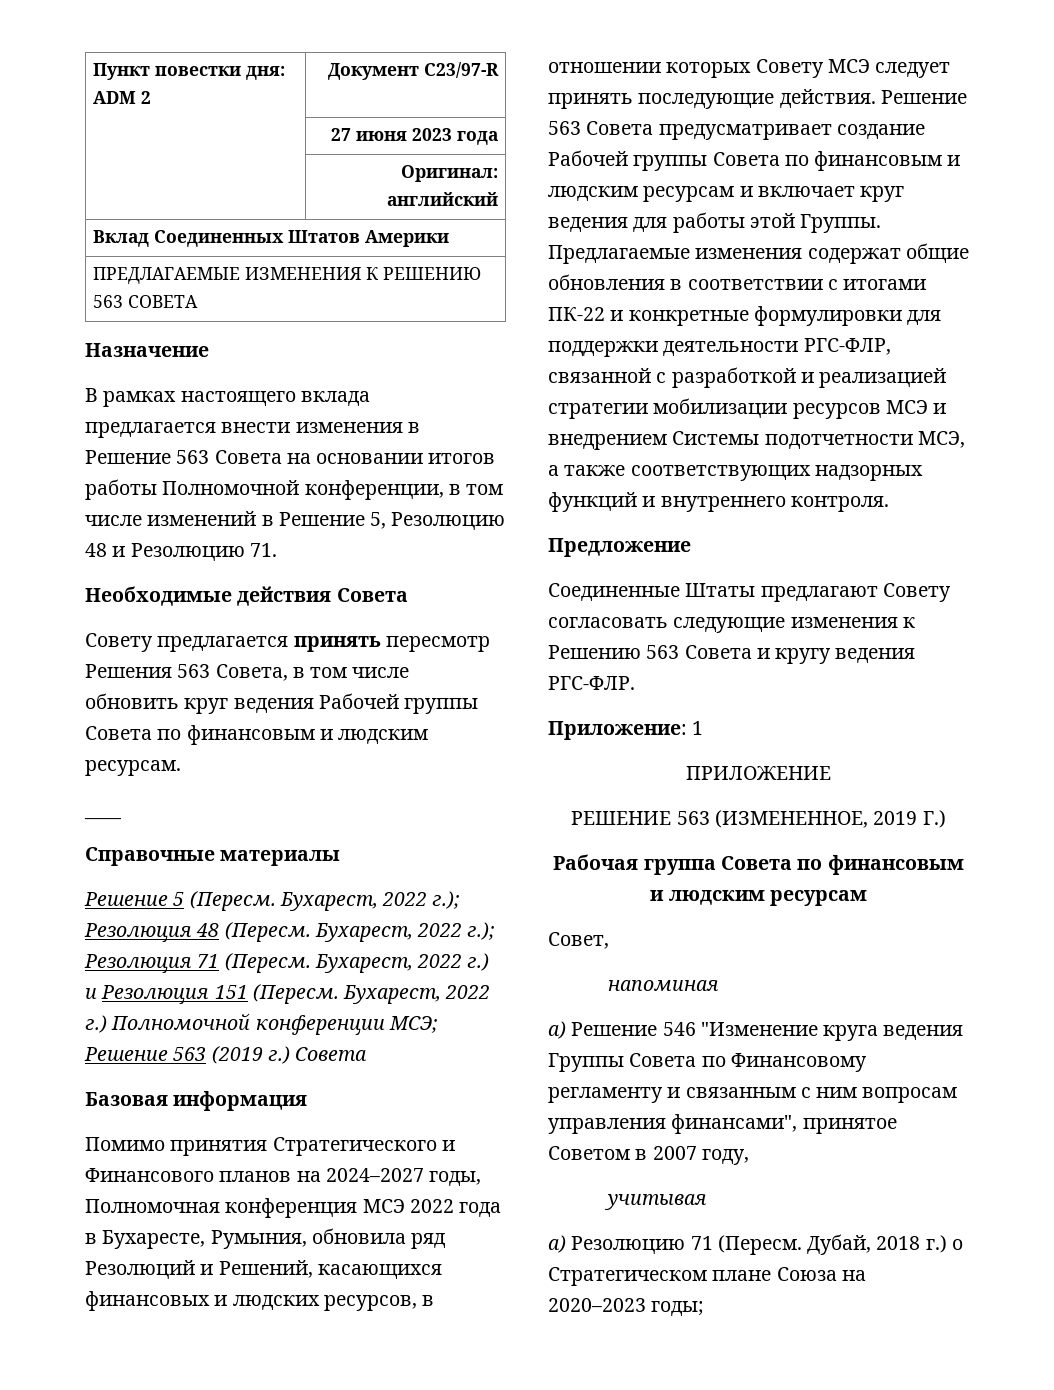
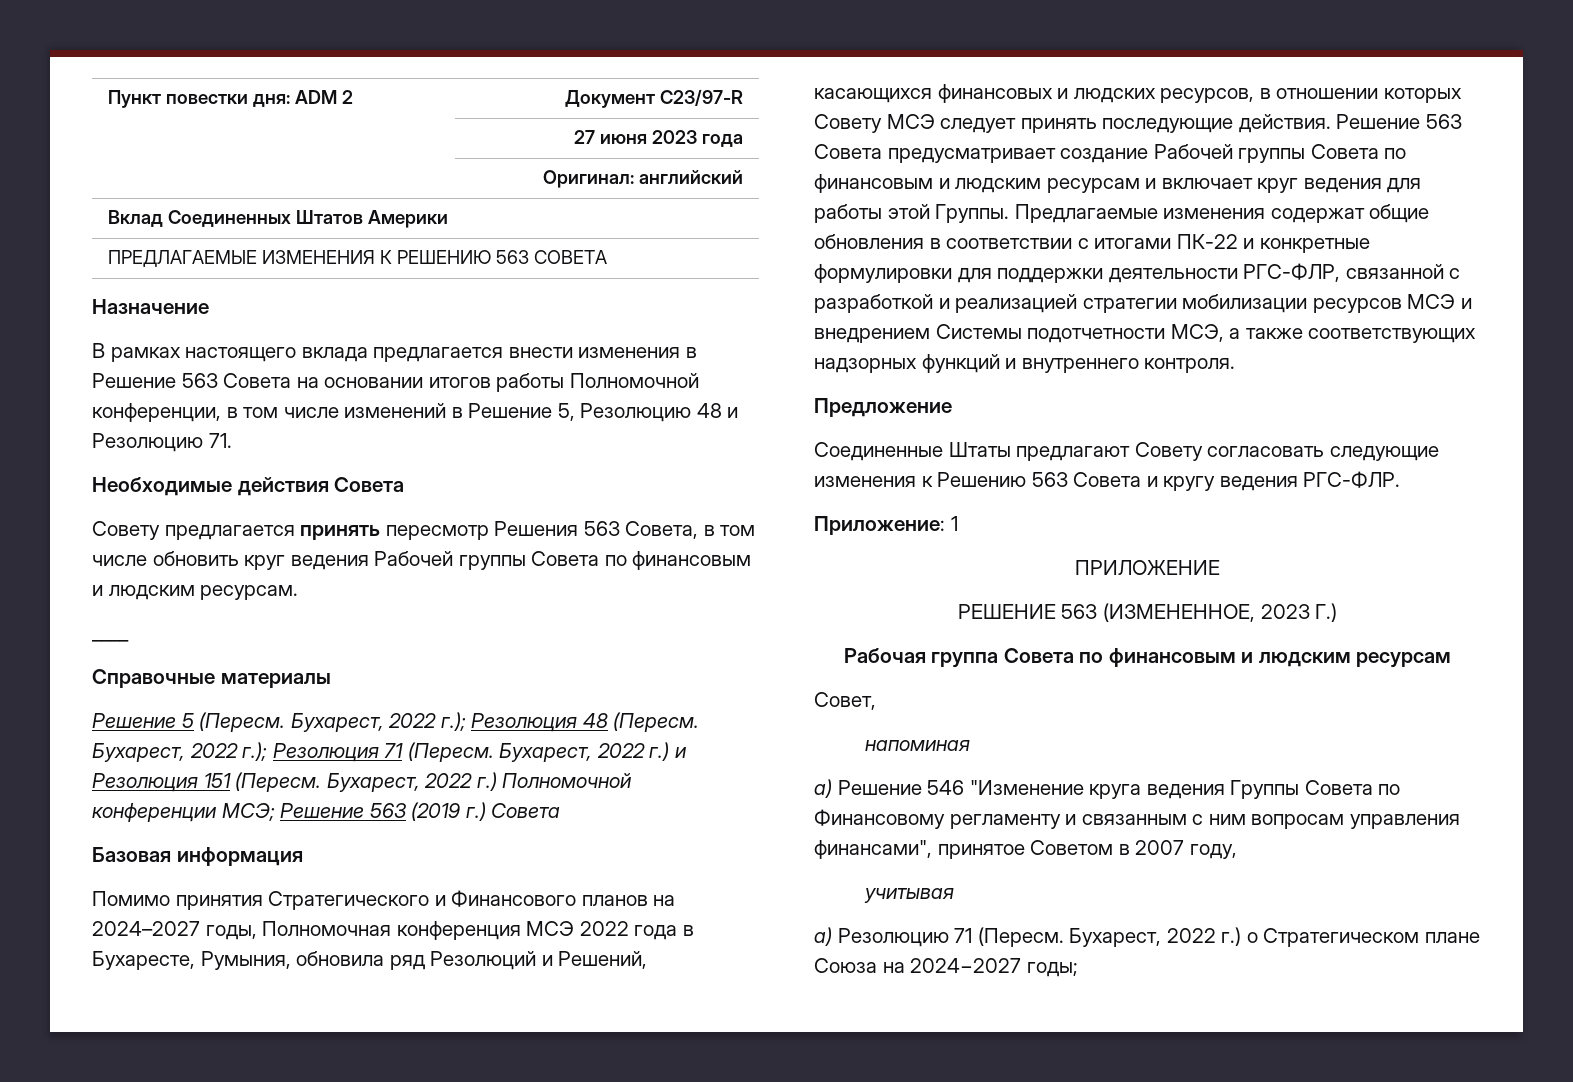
[873,811,918,825] 2019 -> [1260,604,1310,619] 2023
[807,1234,921,1255] Дубай, 2018 -> [1069,928,1216,947] Бухарест, 2022
[548,1298,646,1312] 2020–2023 -> [910,958,1022,973] 2024−2027

